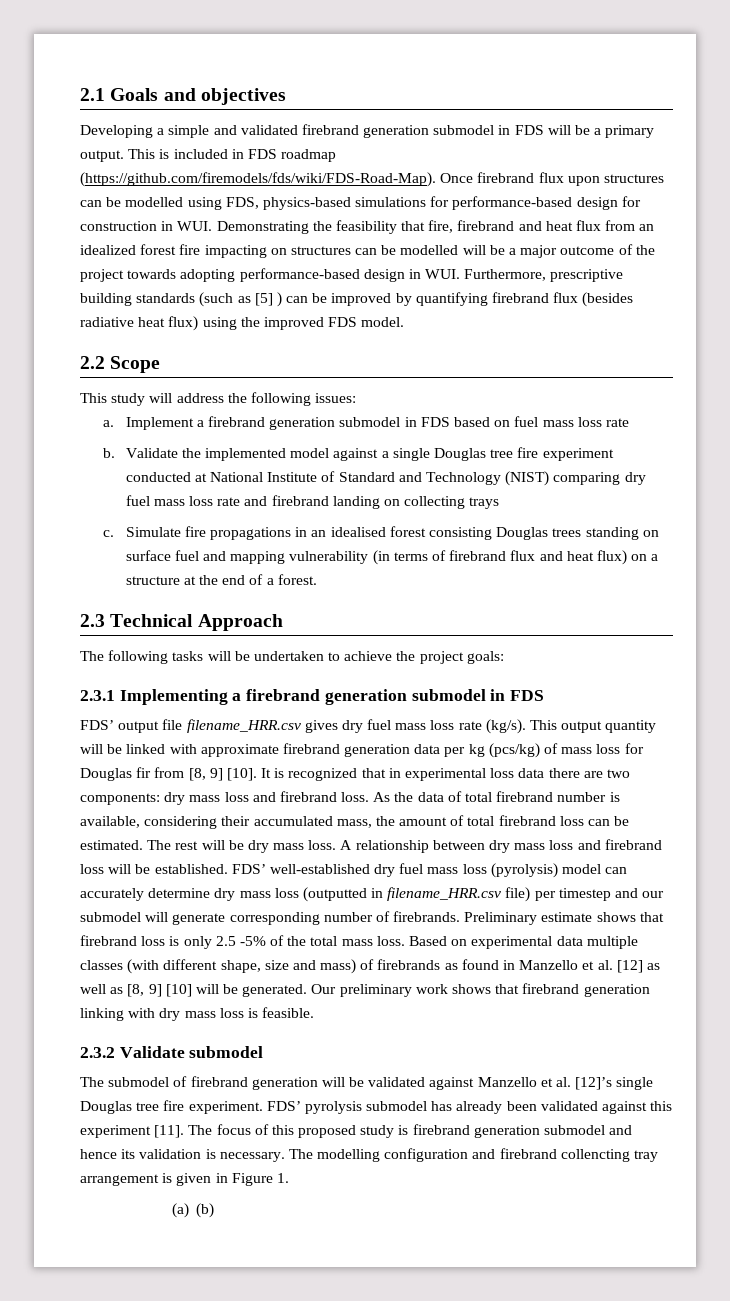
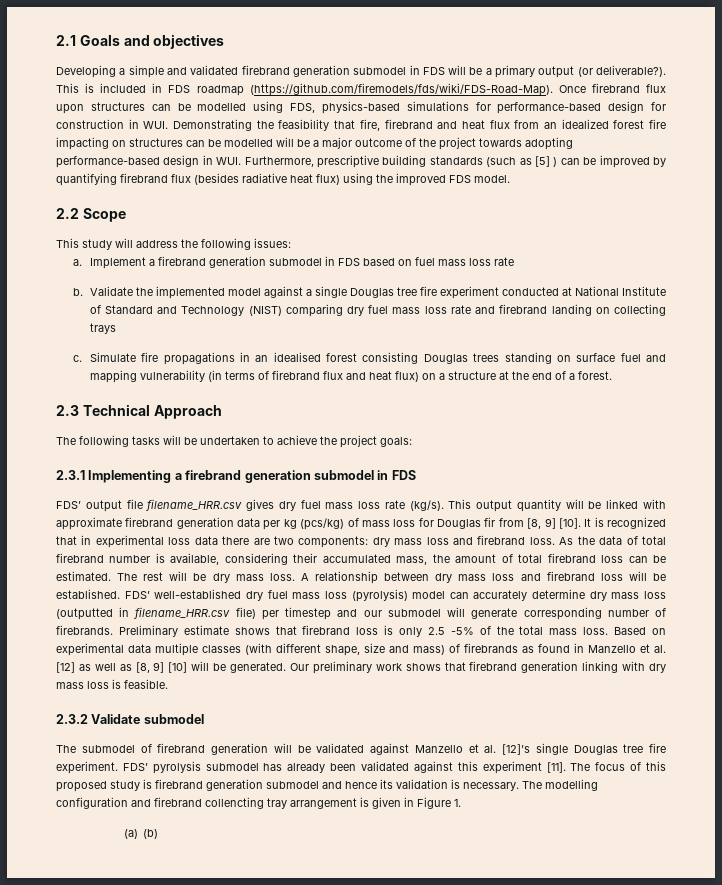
[80,150,124,162] output. -> [538,65,666,78] output (or deliverable?).

